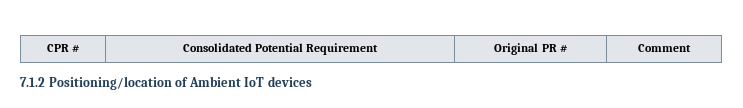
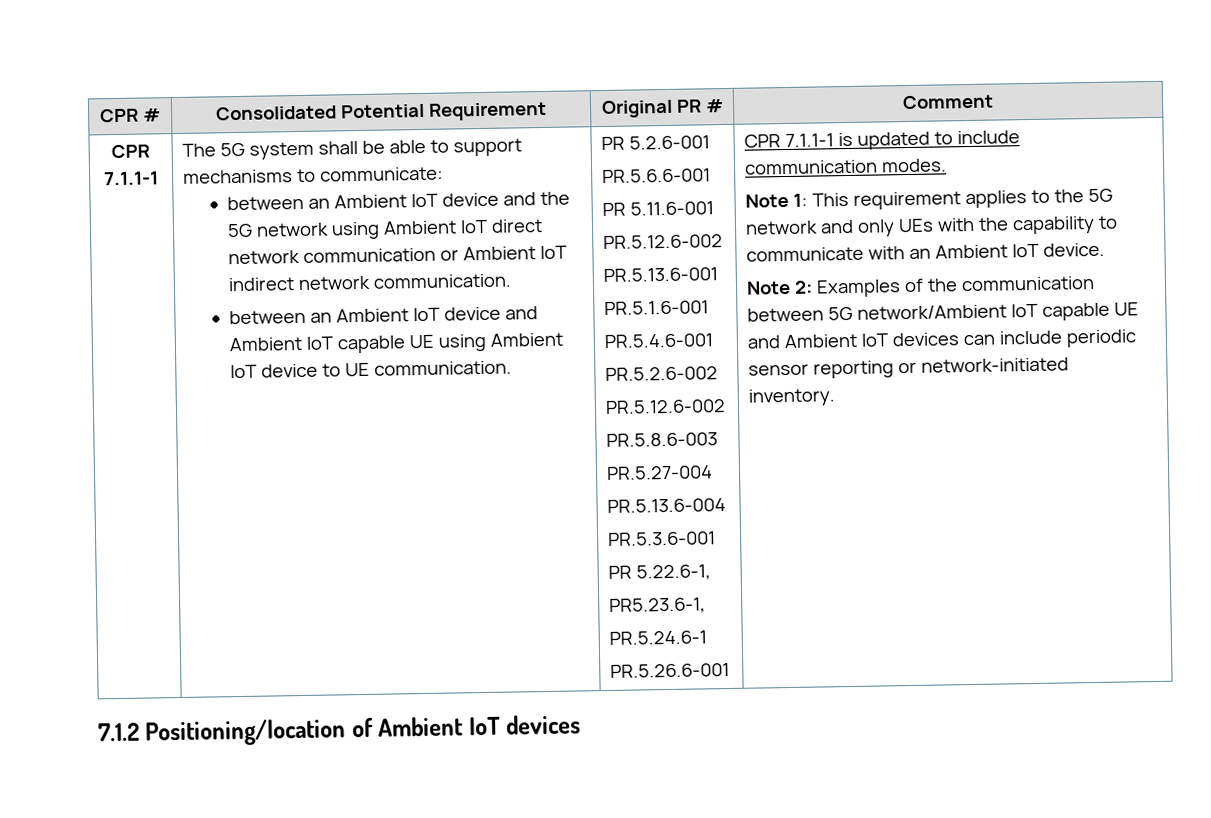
(691, 48) none -> [111,144,150,159] [104,171,159,186] [181,138,522,160] [182,166,444,184] [226,191,570,211] [226,219,543,240] [227,245,567,265] [227,273,511,292] [228,306,538,325] [228,332,563,354] [229,360,512,379] [600,135,710,151] [601,168,711,184] [601,201,714,217] [602,234,723,250] [602,267,718,283] [603,300,709,316] [603,333,713,349] [604,366,718,382] [604,399,726,415] [605,432,718,448] [605,465,713,480] [606,498,726,513] [607,531,716,546] [607,564,711,581] [608,597,706,614] [608,630,707,645] [609,663,730,678] [743,130,1020,150] [743,158,947,175] [744,188,1113,210] [744,215,1118,237] [745,242,1105,262] [745,275,1095,298] [746,302,1139,322] [746,329,1137,349] [747,357,1069,379] [747,388,835,407] // CPR 7.1.1-1 | The 5G system shall be able to support mechanisms to communicate: // between an Ambient IoT device and the 5G network using Ambient IoT direct network communication or Ambient IoT indirect network communication. // between an Ambient IoT device and Ambient IoT capable UE using Ambient IoT device to UE communication. | PR 5.2.6-001 // PR.5.6.6-001 // PR 5.11.6-001 // PR.5.12.6-002 // PR.5.13.6-001 // PR.5.1.6-001 // PR.5.4.6-001 // PR.5.2.6-002 // PR.5.12.6-002 // PR.5.8.6-003 // PR.5.27-004 // PR.5.13.6-004 // PR.5.3.6-001 // PR 5.22.6-1, // PR5.23.6-1, // PR.5.24.6-1 // PR.5.26.6-001 | CPR 7.1.1-1 is updated to include communication modes. // Note 1: This requirement applies to the 5G network and only UEs with the capability to communicate with an Ambient IoT device. // Note 2: Examples of the communication between 5G network/Ambient IoT capable UE and Ambient IoT devices can include periodic sensor reporting or network-initiated inventory.

